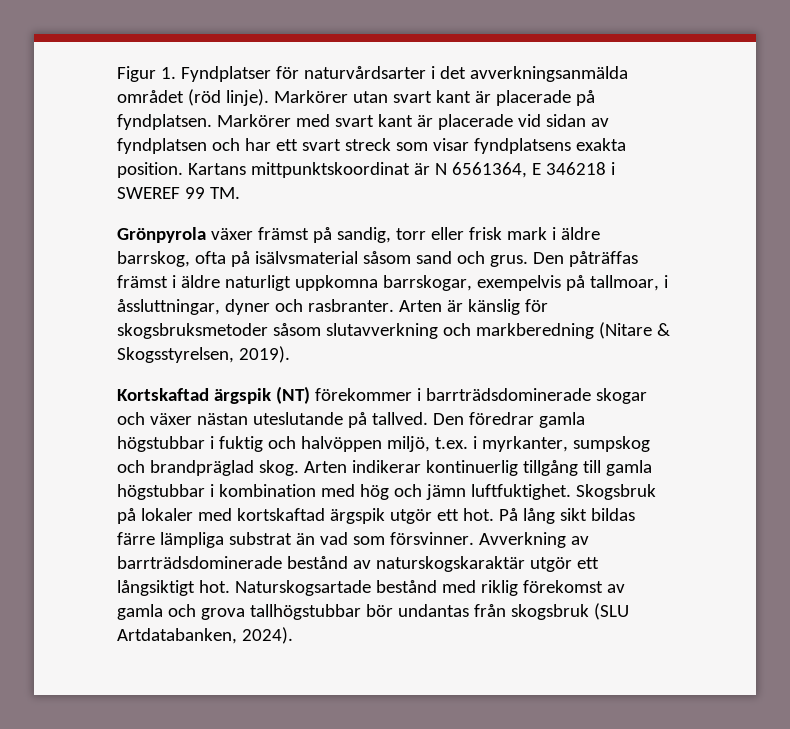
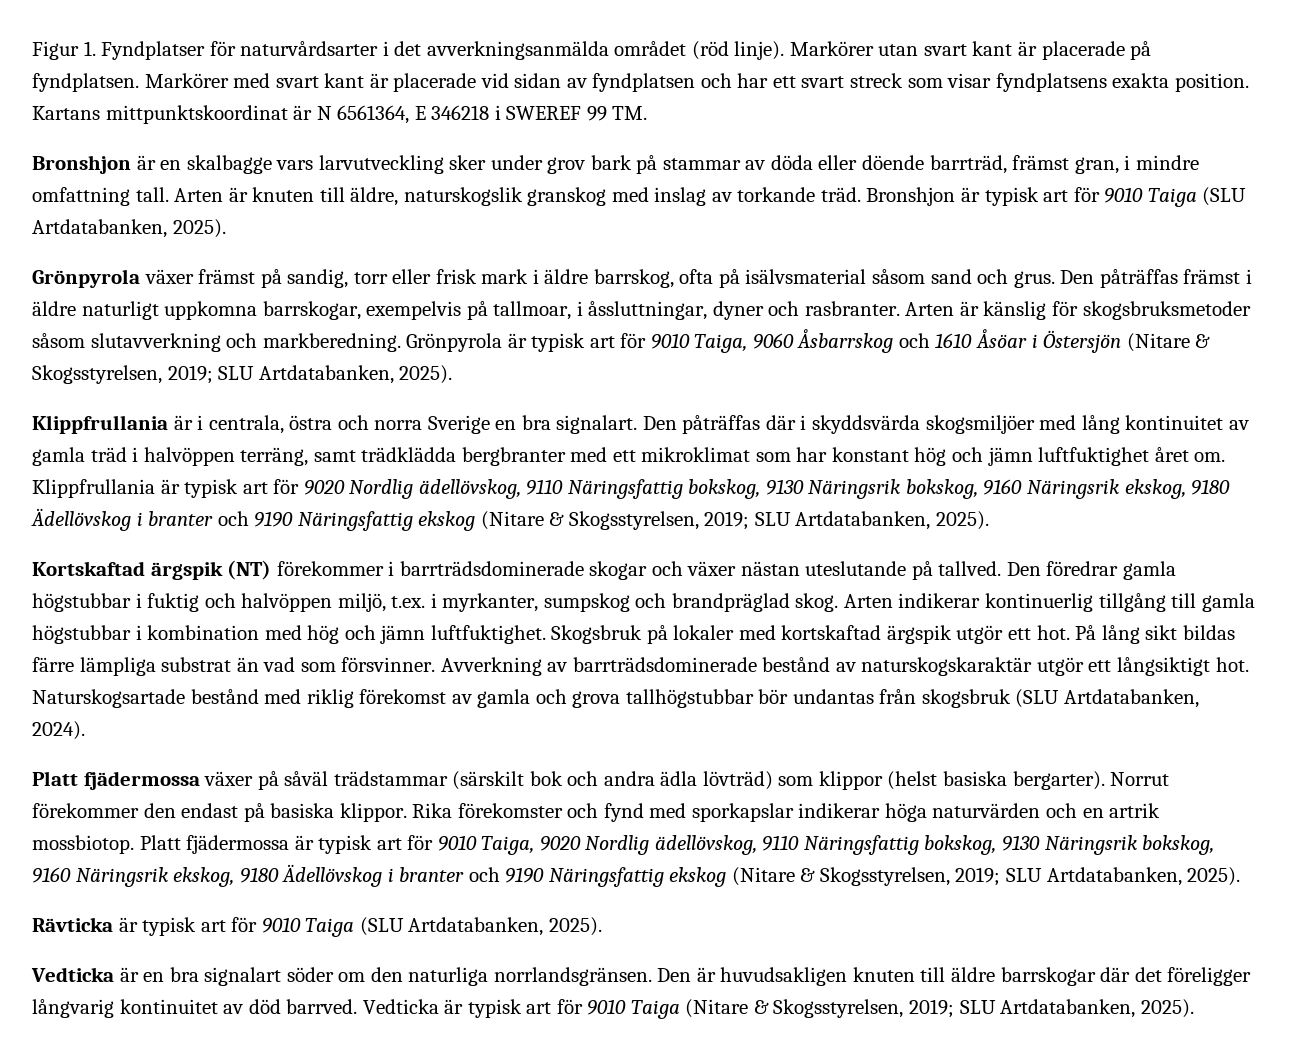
(240, 193) none -> [32,155,1199,174] [32,187,1247,207] [32,219,226,238] // Bronshjon är en skalbagge vars larvutveckling sker under grov bark på stammar av döda eller döende barrträd, främst gran, i mindre omfattning tall. Arten är knuten till äldre, naturskogslik granskog med inslag av torkande träd. Bronshjon är typisk art för 9010 Taiga (SLU Artdatabanken, 2025).
[475,322,670,339] [117,346,290,363] markberedning (Nitare & Skogsstyrelsen, 2019). -> [262,329,1211,353] [32,365,453,384] [32,415,1249,434] [32,447,1226,466] [32,479,1231,499] [31,508,989,531] markberedning. Grönpyrola är typisk art för 9010 Taiga, 9060 Åsbarrskog och 1610 Åsöar i Östersjön (Nitare & Skogsstyrelsen, 2019; SLU Artdatabanken, 2025). // Klippfrullania är i centrala, östra och norra Sverige en bra signalart. Den påträffas där i skyddsvärda skogsmiljöer med lång kontinuitet av gamla träd i halvöppen terräng, samt trädklädda bergbranter med ett mikroklimat som har konstant hög och jämn luftfuktighet året om. Klippfrullania är typisk art för 9020 Nordlig ädellövskog, 9110 Näringsfattig bokskog, 9130 Näringsrik bokskog, 9160 Näringsrik ekskog, 9180 Ädellövskog i branter och 9190 Näringsfattig ekskog (Nitare & Skogsstyrelsen, 2019; SLU Artdatabanken, 2025).
(293, 635) none -> [32,771,1170,790] [32,803,1161,822] [32,835,1215,855] [32,864,1241,887] [32,917,602,937] [31,967,1252,986] [32,999,1194,1019] // Platt fjädermossa växer på såväl trädstammar (särskilt bok och andra ädla lövträd) som klippor (helst basiska bergarter). Norrut förekommer den endast på basiska klippor. Rika förekomster och fynd med sporkapslar indikerar höga naturvärden och en artrik mossbiotop. Platt fjädermossa är typisk art för 9010 Taiga, 9020 Nordlig ädellövskog, 9110 Näringsfattig bokskog, 9130 Näringsrik bokskog, 9160 Näringsrik ekskog, 9180 Ädellövskog i branter och 9190 Näringsfattig ekskog (Nitare & Skogsstyrelsen, 2019; SLU Artdatabanken, 2025). // Rävticka är typisk art för 9010 Taiga (SLU Artdatabanken, 2025). // Vedticka är en bra signalart söder om den naturliga norrlandsgränsen. Den är huvudsakligen knuten till äldre barrskogar där det föreligger långvarig kontinuitet av död barrved. Vedticka är typisk art för 9010 Taiga (Nitare & Skogsstyrelsen, 2019; SLU Artdatabanken, 2025).

